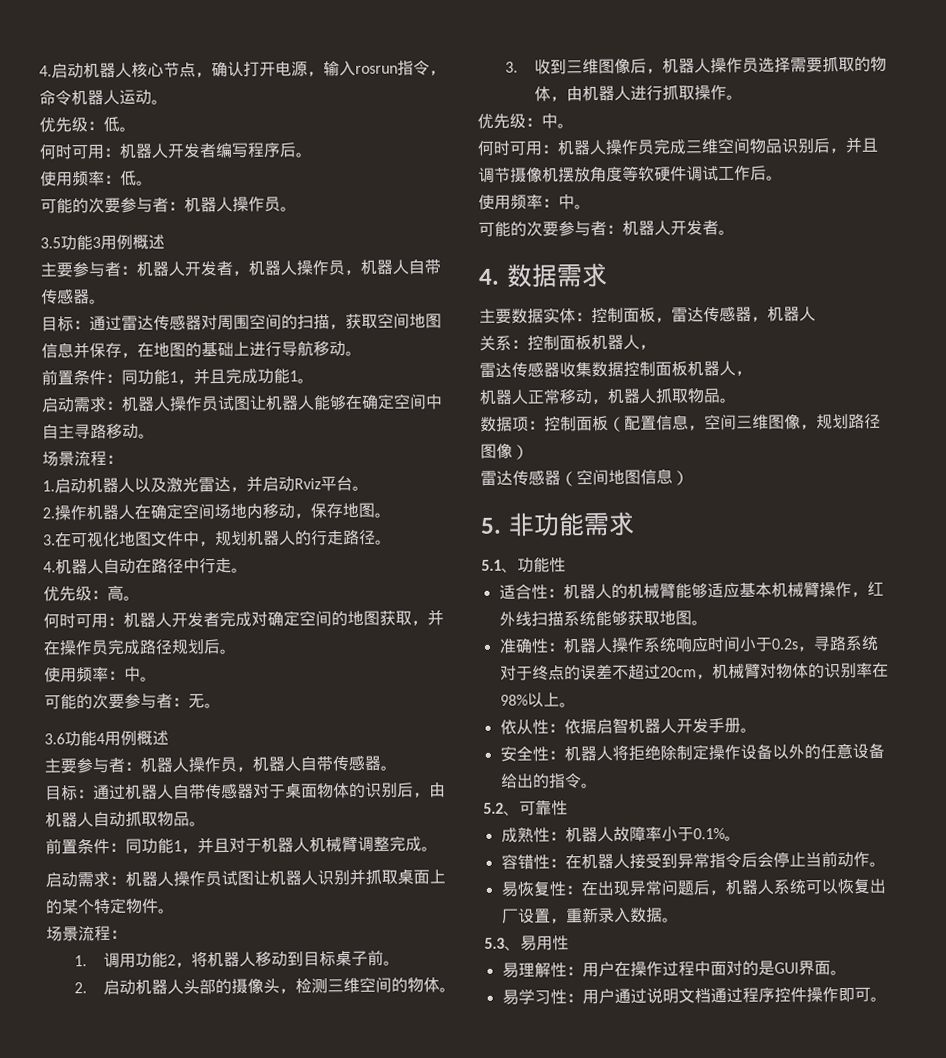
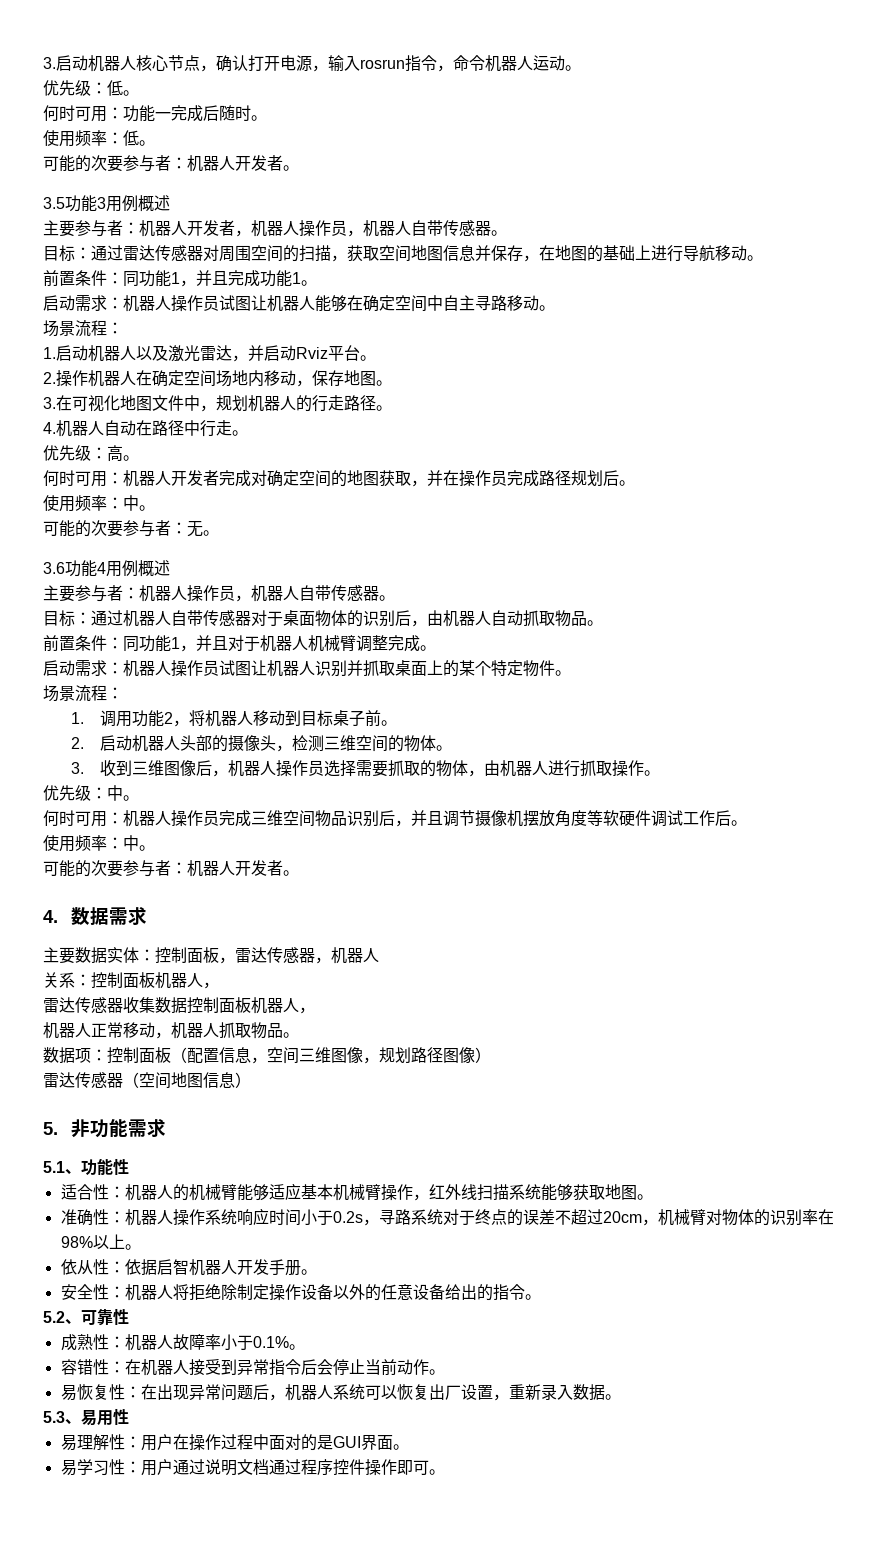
[39,65,52,77] 4. -> [43,57,56,69] 3.
[119,142,297,159] 机器人开发者编写程序后 -> [123,105,251,122] 功能一完成后随时
[232,196,281,212] 操作员 -> [235,155,283,171] 开发者

